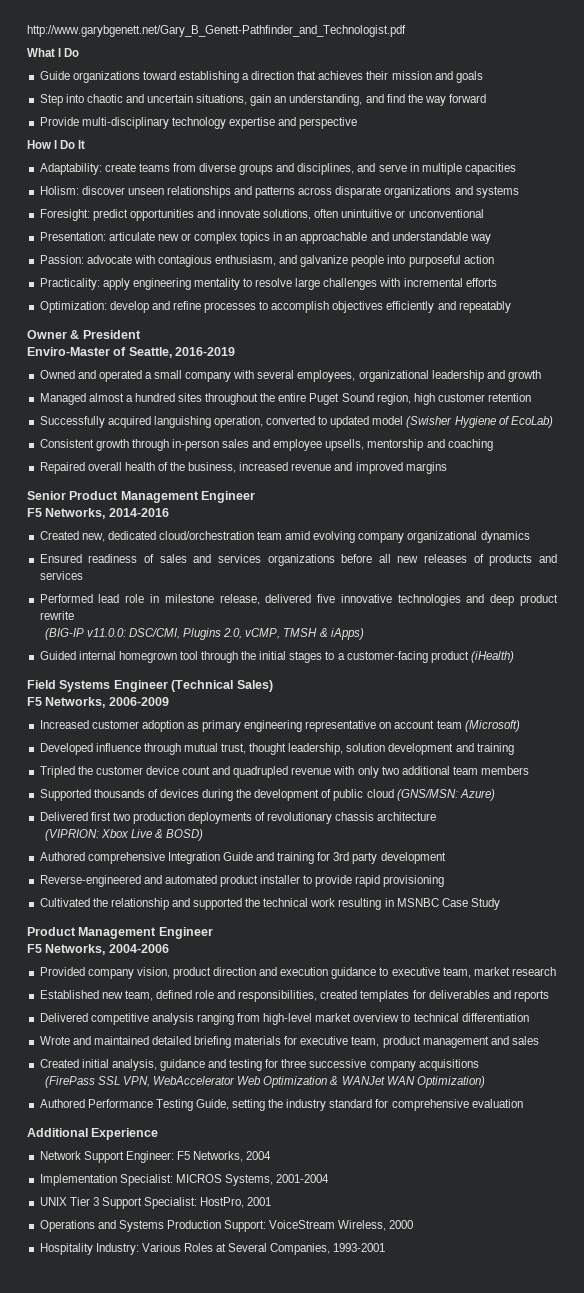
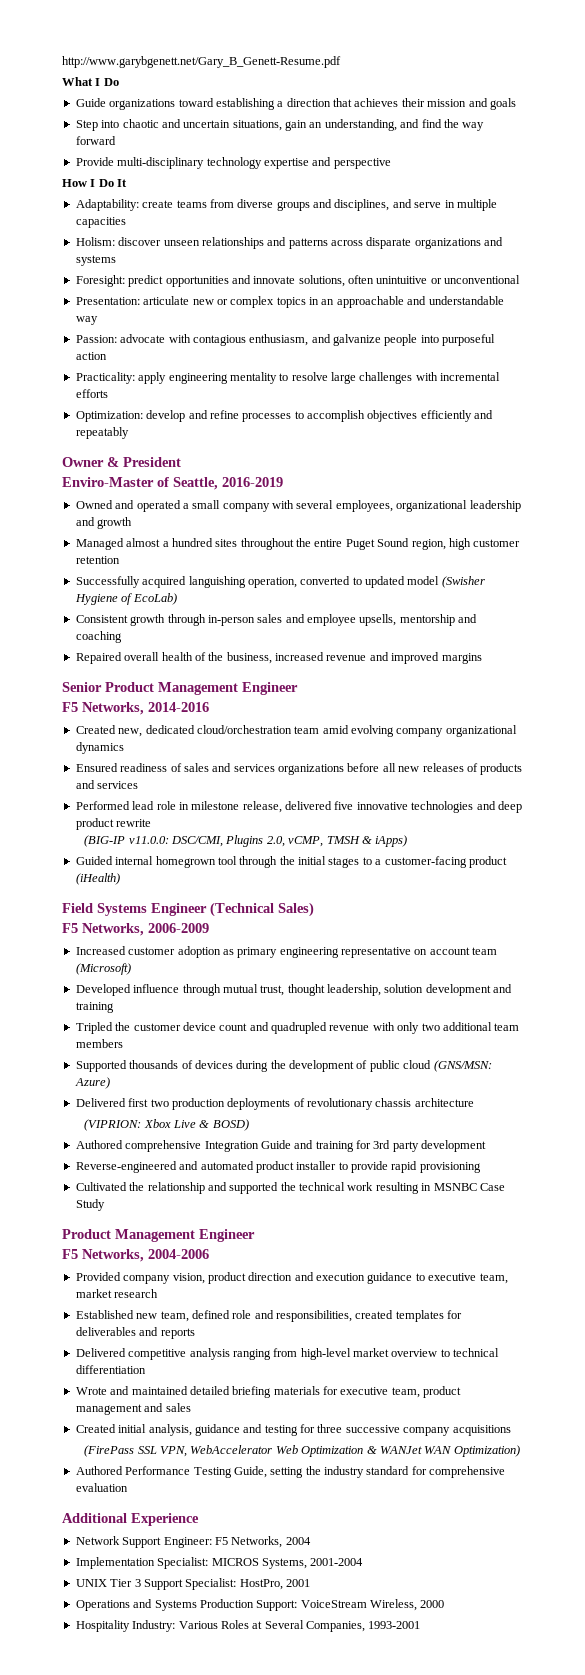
[27,25,406,37] http://www.garybgenett.net/Gary_B_Genett-Pathfinder_and_Technologist.pdf -> [62,56,341,68] http://www.garybgenett.net/Gary_B_Genett-Resume.pdf

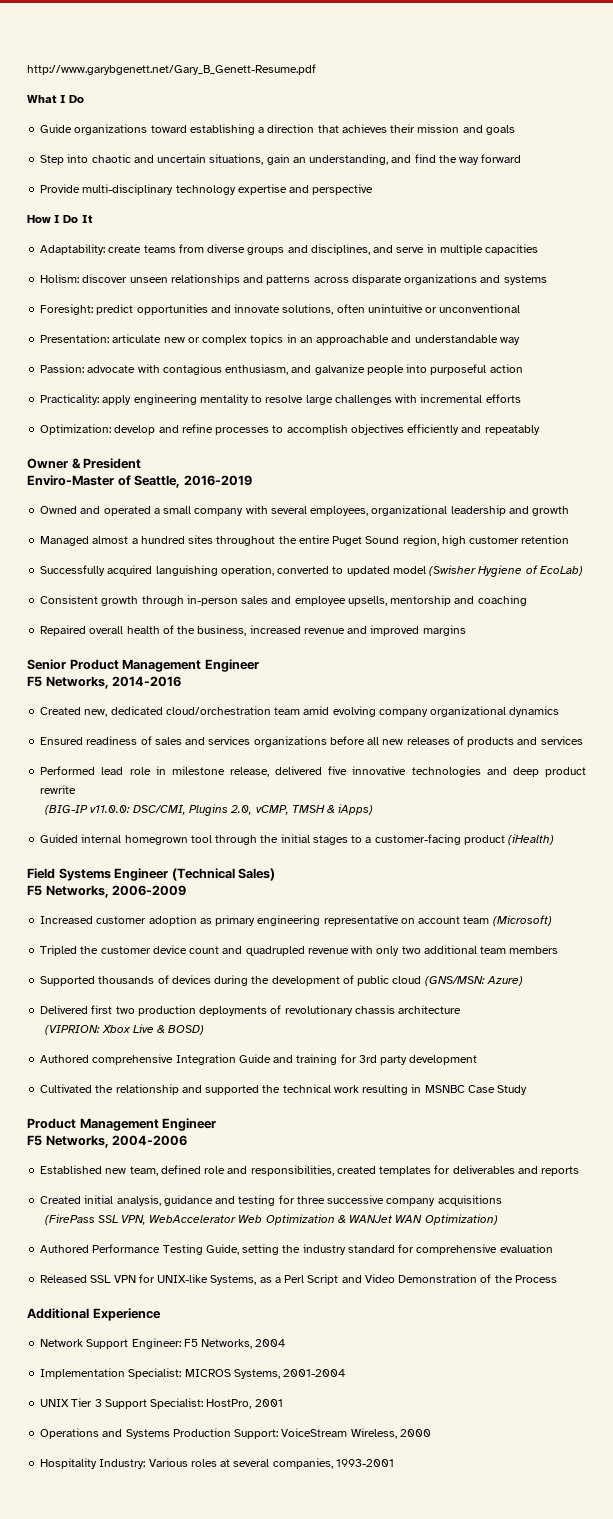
[75,984,513,996] [75,1002,114,1013] // Developed influence through mutual trust, thought leadership, solution development and training -> (552, 920) none
[75,1161,481,1173] // Reverse-engineered and automated product installer to provide rapid provisioning -> (478, 1060) none
[75,1272,508,1284] [75,1289,159,1298] // Provided company vision, product direction and execution guidance to executive team, market research -> (188, 1140) none
[75,1348,500,1360] [75,1365,146,1374] [75,1386,462,1398] [75,1403,191,1415] // Delivered competitive analysis ranging from high-level market overview to technical differentiation // Wrote and maintained detailed briefing materials for executive team, product management and sales -> (580, 1171) none
(128, 1487) none -> [40,1274,557,1285] // Released SSL VPN for UNIX-like Systems, as a Perl Script and Video Demonstration of the Process
[220,1620,365,1632] Roles at Several Companies, -> [190,1458,333,1469] roles at several companies,

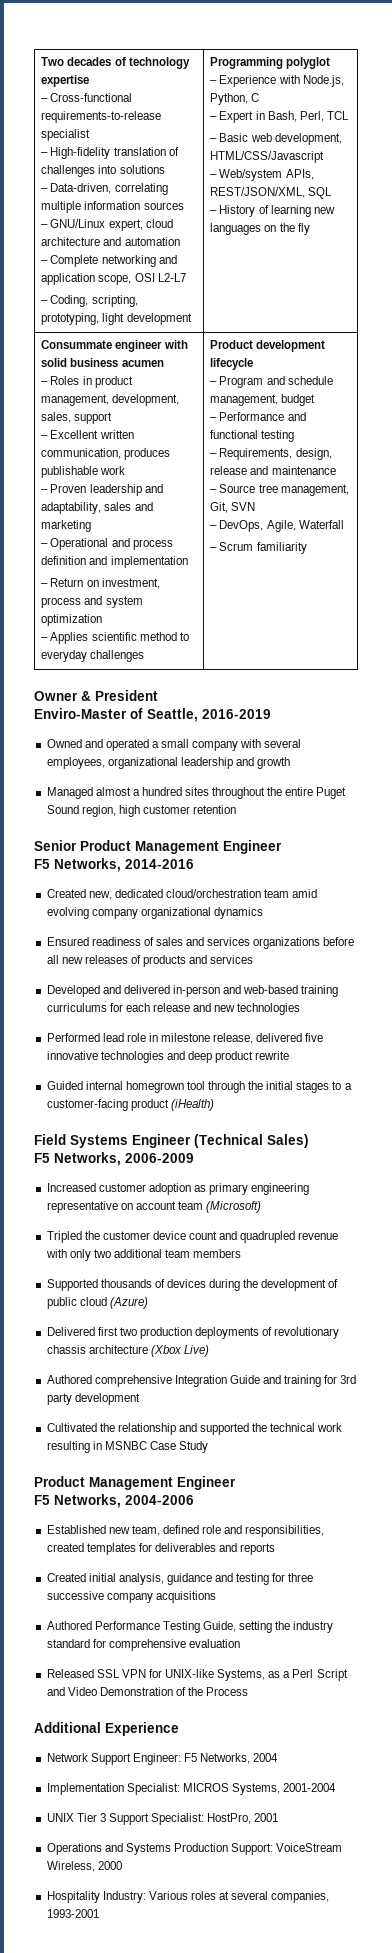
[27,64,316,75] [27,95,85,103] [40,124,515,135] [40,154,522,165] [40,184,374,195] [27,215,93,223] [40,244,539,255] [40,274,547,285] [40,304,521,315] [40,334,520,345] [40,364,523,375] [40,394,521,405] [40,424,540,435] http://www.garybgenett.net/Gary_B_Genett-Resume.pdf // What I Do // Guide organizations toward establishing a direction that achieves their mission and goals // Step into chaotic and uncertain situations, gain an understanding, and find the way forward // Provide multi-disciplinary technology expertise and perspective // How I Do It // Adaptability: create teams from diverse groups and disciplines, and serve in multiple capacities // Holism: discover unseen relationships and patterns across disparate organizations and systems // Foresight: predict opportunities and innovate solutions, often unintuitive or unconventional // Presentation: articulate new or complex topics in an approachable and understandable way // Passion: advocate with contagious enthusiasm, and galvanize people into purposeful action // Practicality: apply engineering mentality to resolve large challenges with incremental efforts // Optimization: develop and refine processes to accomplish objectives efficiently and repeatably -> [41,57,190,69] [41,75,90,87] [41,93,133,102] [41,111,162,123] [41,129,91,141] [41,147,179,159] [41,165,165,177] [41,183,168,195] [41,201,184,213] [41,219,173,231] [41,237,180,246] [41,255,177,267] [41,273,186,285] [41,295,138,307] [41,313,192,325] [210,57,331,69] [210,75,344,87] [210,93,260,105] [210,111,349,123] [210,133,342,145] [210,151,325,163] [210,169,314,181] [210,187,333,199] [210,205,335,217] [210,223,310,235] [41,340,188,352] [41,358,164,367] [41,376,133,388] [41,394,180,406] [41,412,113,424] [41,430,134,439] [41,448,171,460] [41,466,126,478] [41,484,163,496] [41,502,153,514] [41,520,92,532] [41,538,173,550] [41,556,188,568] [41,578,160,589] [41,596,143,608] [41,614,103,626] [41,632,189,644] [41,650,145,662] [210,340,326,352] [210,358,254,370] [210,376,333,388] [210,394,316,406] [210,412,306,421] [210,430,295,442] [210,448,332,460] [210,466,336,475] [210,484,349,496] [210,502,256,513] [210,520,344,532] [210,542,307,554] Two decades of technology expertise // – Cross-functional requirements-to-release specialist // – High-fidelity translation of challenges into solutions // – Data-driven, correlating multiple information sources // – GNU/Linux expert, cloud architecture and automation // – Complete networking and application scope, OSI L2-L7 // – Coding, scripting, prototyping, light development | Programming polyglot // – Experience with Node.js, Python, C // – Expert in Bash, Perl, TCL // – Basic web development, HTML/CSS/Javascript // – Web/system APIs, REST/JSON/XML, SQL // – History of learning new languages on the fly // Consummate engineer with solid business acumen // – Roles in product management, development, sales, support // – Excellent written communication, produces publishable work // – Proven leadership and adaptability, sales and marketing // – Operational and process definition and implementation // – Return on investment, process and system optimization // – Applies scientific method to everyday challenges | Product development lifecycle // – Program and schedule management, budget // – Performance and functional testing // – Requirements, design, release and maintenance // – Source tree management, Git, SVN // – DevOps, Agile, Waterfall // – Scrum familiarity
[40,565,583,577] [40,595,527,606] [40,625,466,636] // Successfully acquired languishing operation, converted to updated model (Swisher Hygiene of EcoLab) // Consistent growth through in-person sales and employee upsells, mentorship and coaching // Repaired overall health of the business, increased revenue and improved margins -> (237, 809) none
(583, 740) none -> [46,985,339,997] [46,1003,301,1015] // Developed and delivered in-person and web-based training curriculums for each release and new technologies
[44,804,374,816] // (BIG-IP v11.0.0: DSC/CMI, Plugins 2.0, vCMP, TMSH & iApps) -> (290, 1055) none
[424,976,523,986] (GNS/MSN: Azure) -> [109,1297,148,1309] (Azure)
[44,1024,205,1035] // (VIPRION: Xbox Live & BOSD) -> [150,1345,209,1357] (Xbox Live)
[44,1214,498,1225] // (FirePass SSL VPN, WebAccelerator Web Optimization & WANJet WAN Optimization) -> (216, 1597) none

